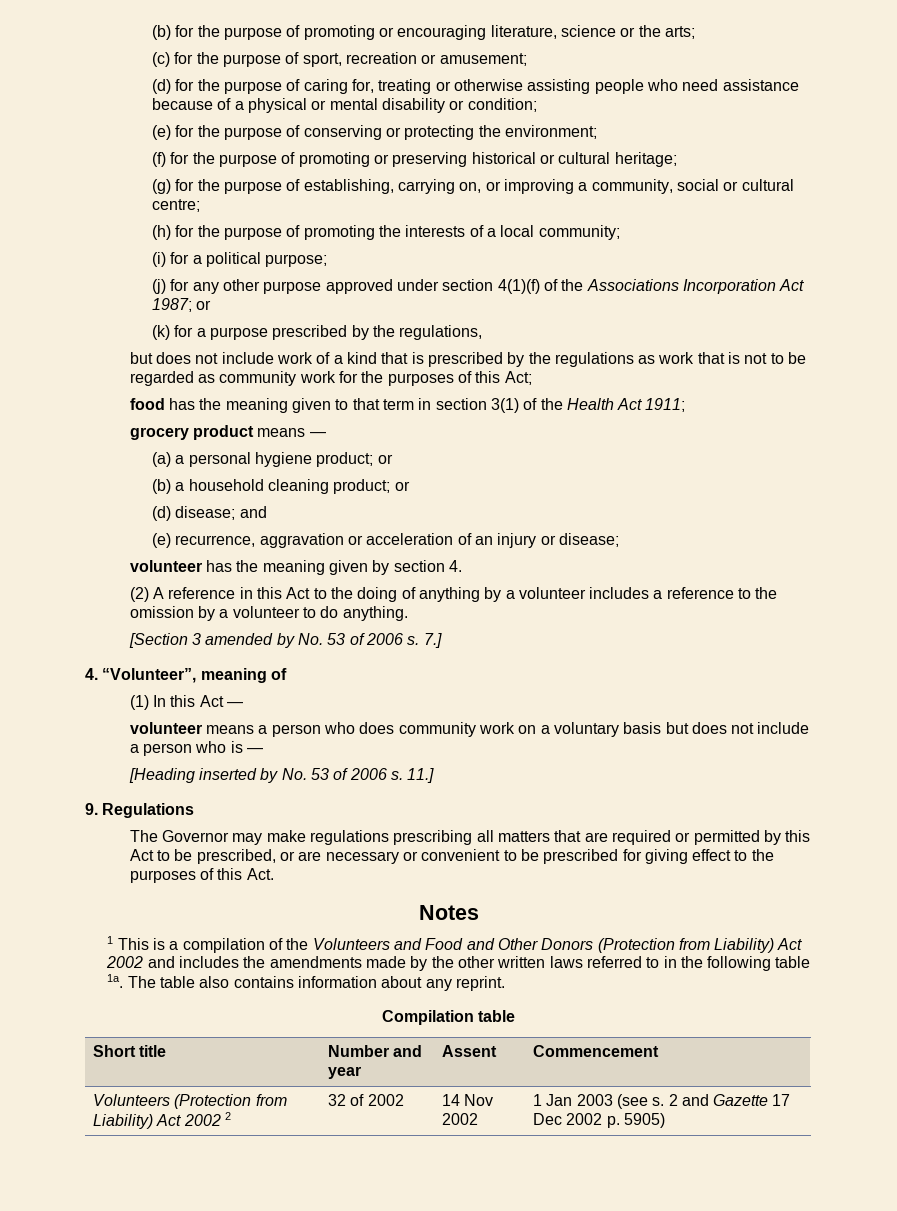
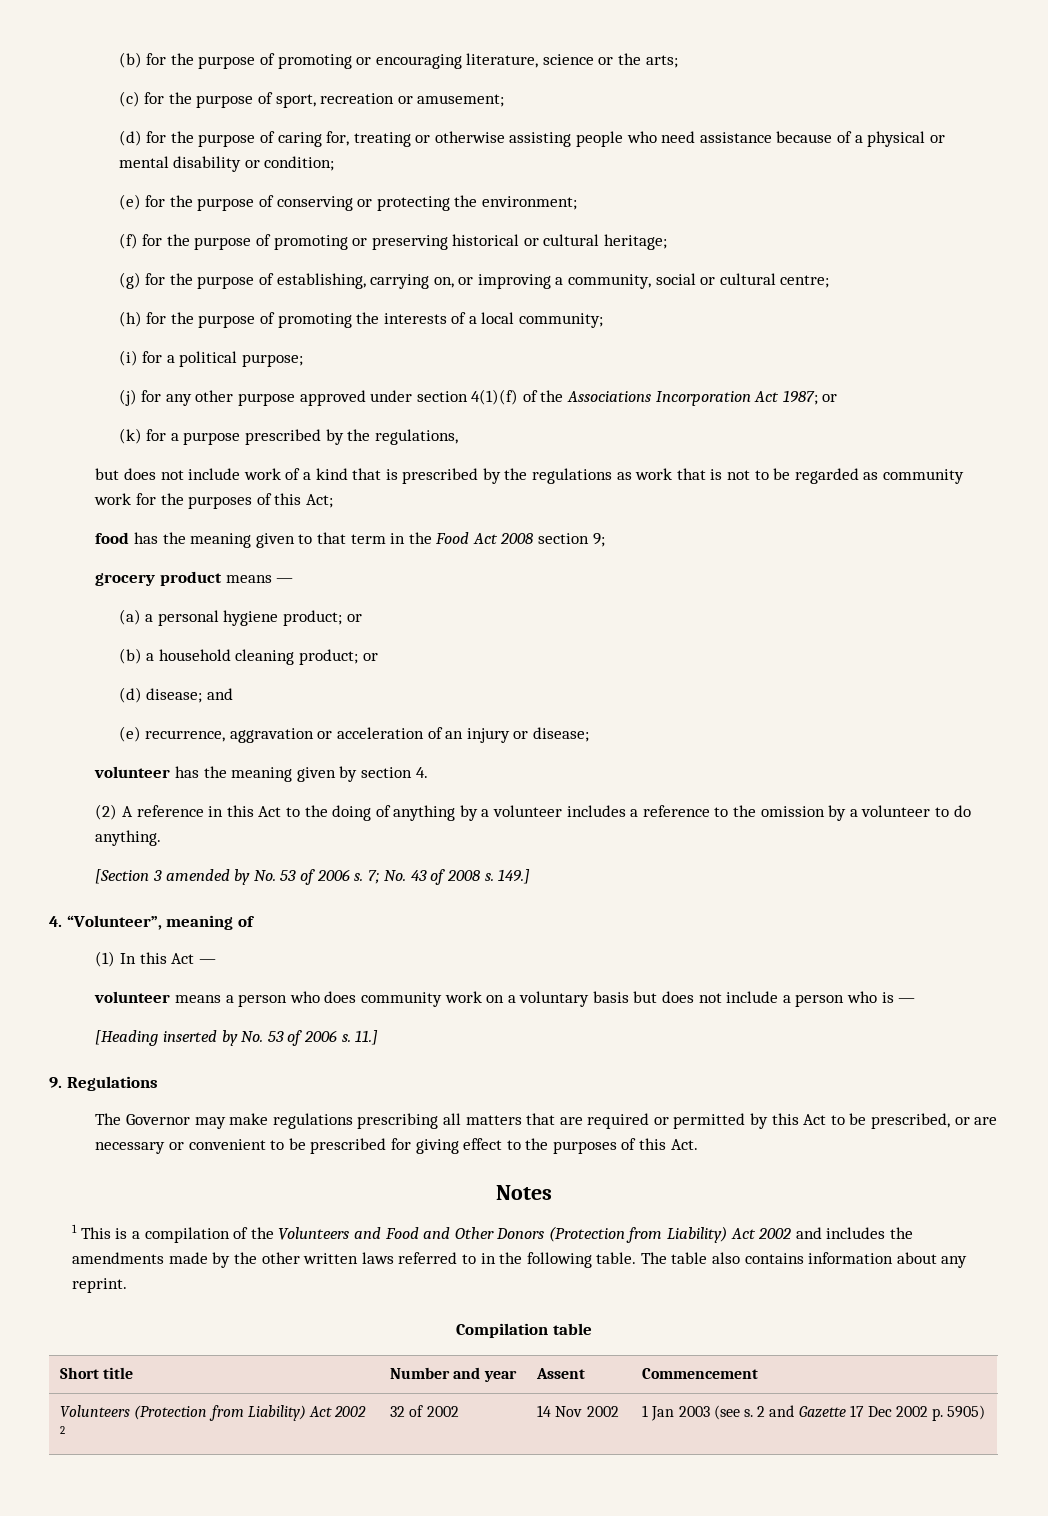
[435,398,686,413] section 3(1) of the Health Act 1911; -> [408,532,605,547] the Food Act 2008 section 9;
[423,633,442,648] 7.] -> [367,869,531,885] 7; No. 43 of 2008 s. 149.]
[775,956,811,968] [107,974,124,988] table 1a. -> [596,1252,637,1264] table.

